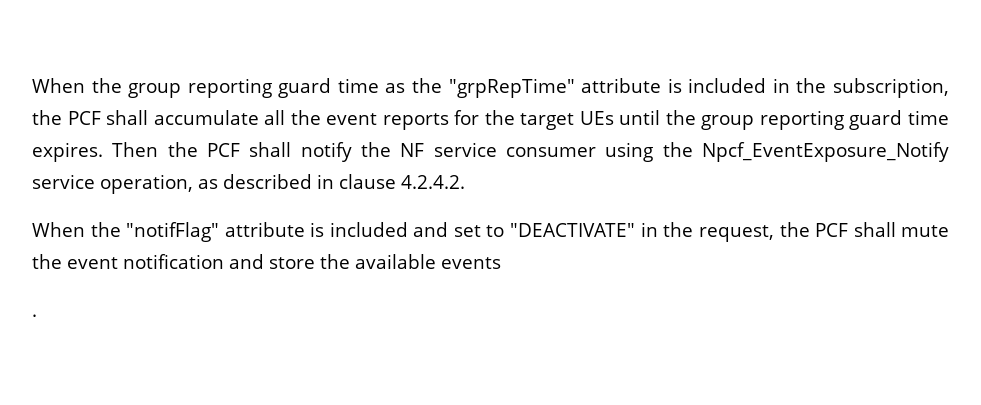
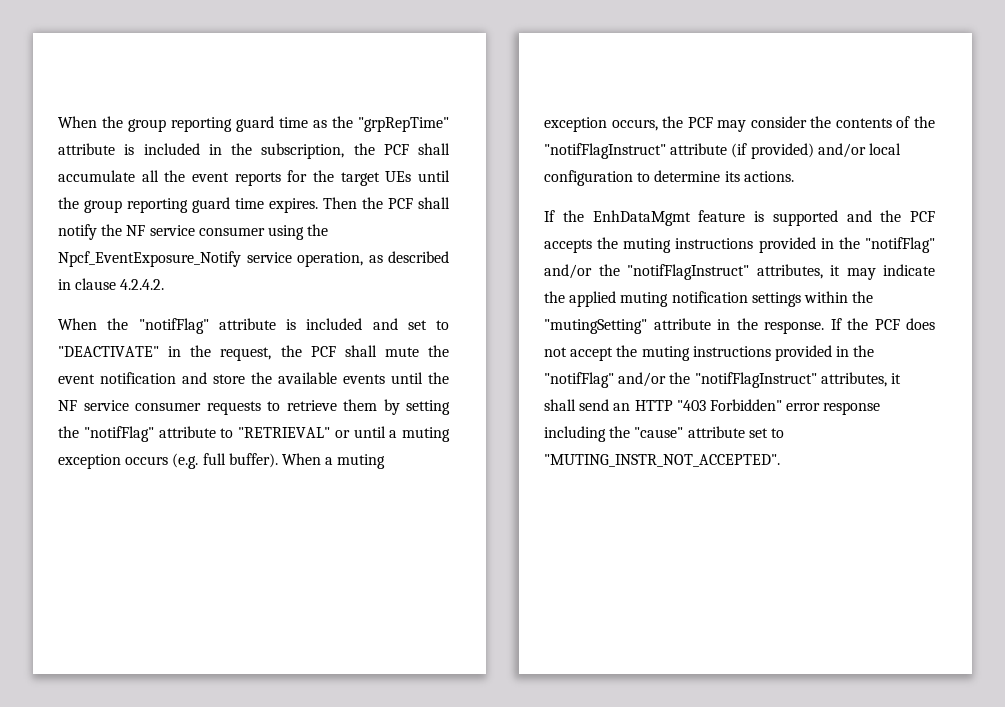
[32,314,37,317] // . -> [391,372,449,384] [58,399,450,415] [58,426,450,442] [58,453,386,469] [544,116,935,132] [544,143,901,159] [544,170,794,186] [544,210,935,226] [544,237,935,253] [544,264,935,280] [544,291,874,307] [544,318,935,334] [544,345,875,361] [544,372,901,388] [544,399,881,415] [544,426,784,442] [544,454,780,467] until the NF service consumer requests to retrieve them by setting the "notifFlag" attribute to "RETRIEVAL" or until a muting exception occurs (e.g. full buffer). When a muting exception occurs, the PCF may consider the contents of the "notifFlagInstruct" attribute (if provided) and/or local configuration to determine its actions. // If the EnhDataMgmt feature is supported and the PCF accepts the muting instructions provided in the "notifFlag" and/or the "notifFlagInstruct" attributes, it may indicate the applied muting notification settings within the "mutingSetting" attribute in the response. If the PCF does not accept the muting instructions provided in the "notifFlag" and/or the "notifFlagInstruct" attributes, it shall send an HTTP "403 Forbidden" error response including the "cause" attribute set to "MUTING_INSTR_NOT_ACCEPTED".

